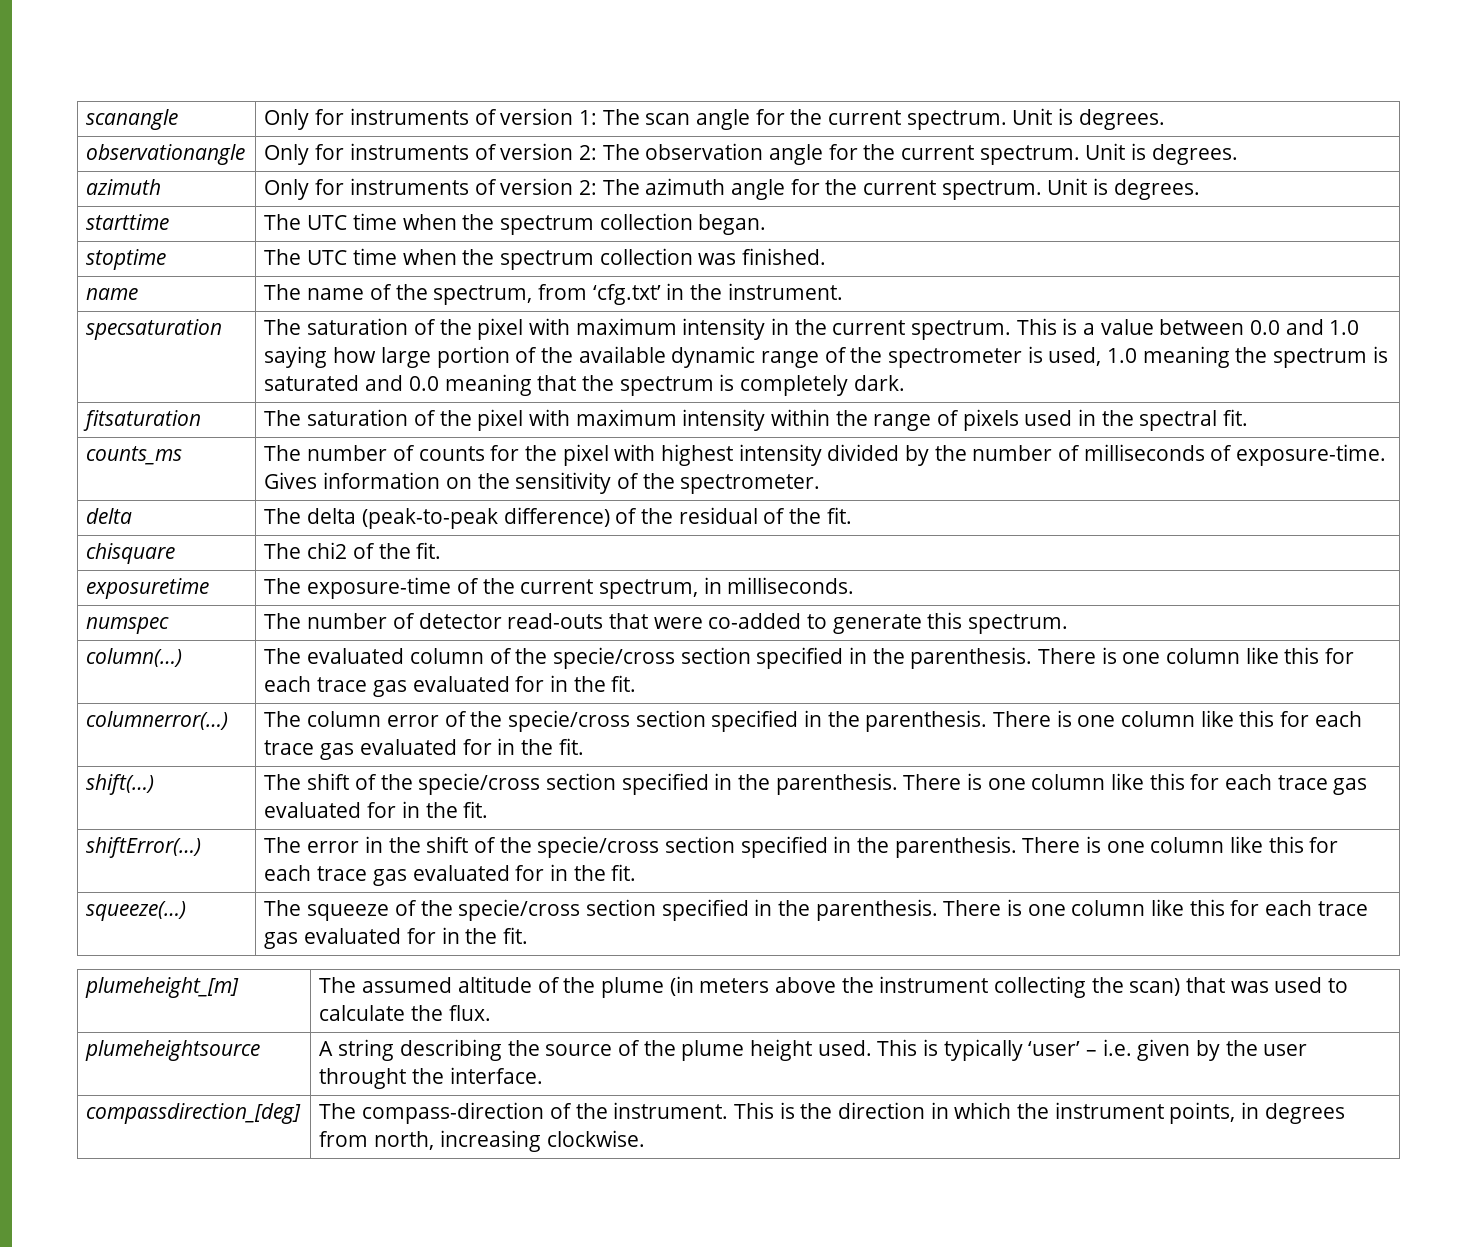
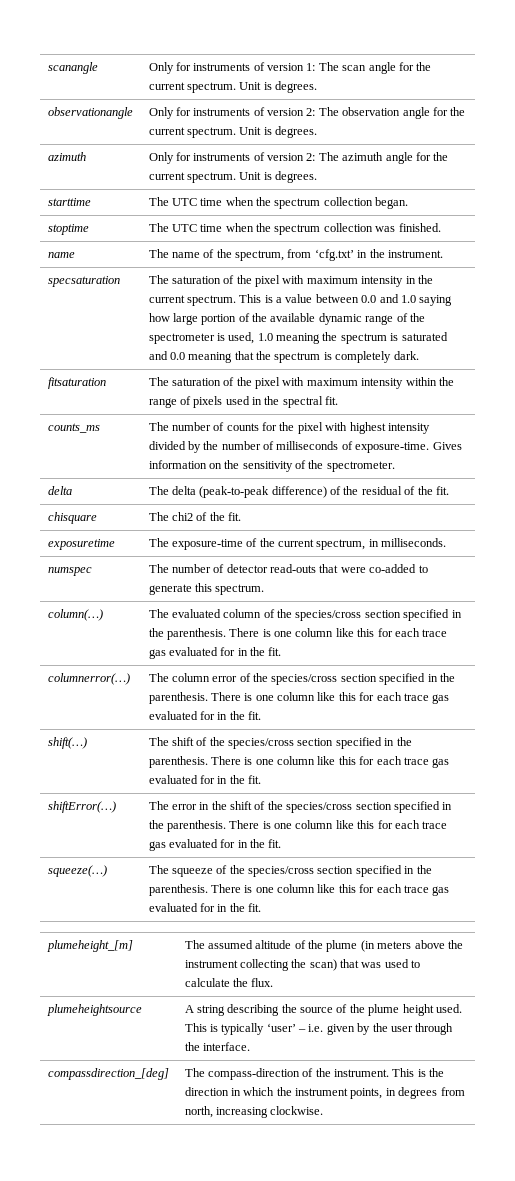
[552,647,675,669] specie/cross -> [295,610,362,621] species/cross
[507,710,630,732] specie/cross -> [271,674,338,685] species/cross
[418,773,541,795] specie/cross -> [228,738,295,749] species/cross
[537,836,660,858] specie/cross -> [286,802,353,813] species/cross
[458,899,581,921] specie/cross -> [248,866,315,877] species/cross
[319,1068,407,1089] throught -> [415,1023,454,1035] through

